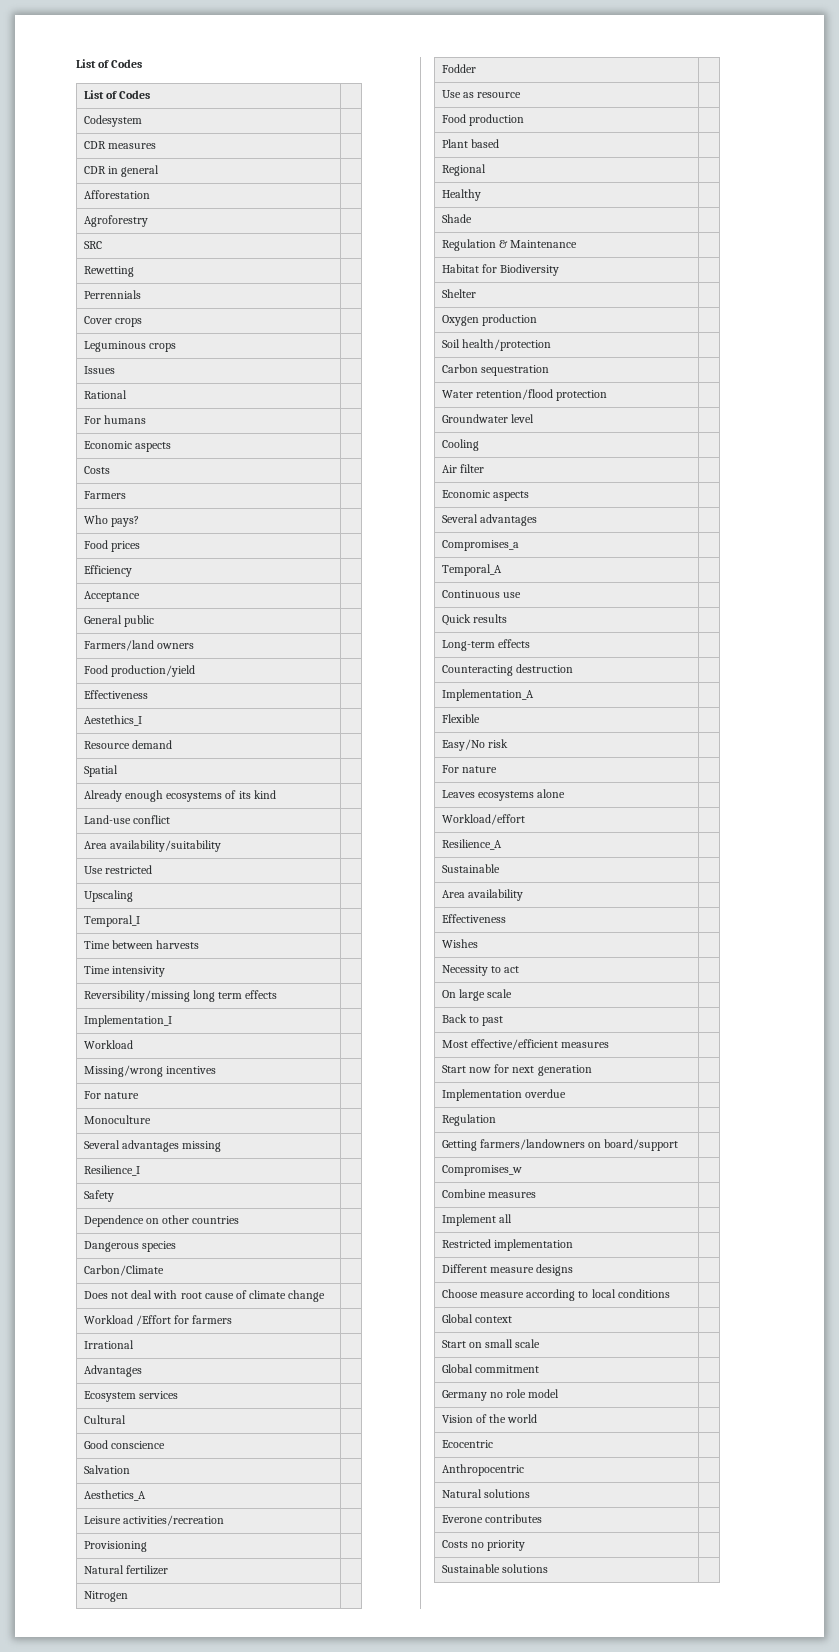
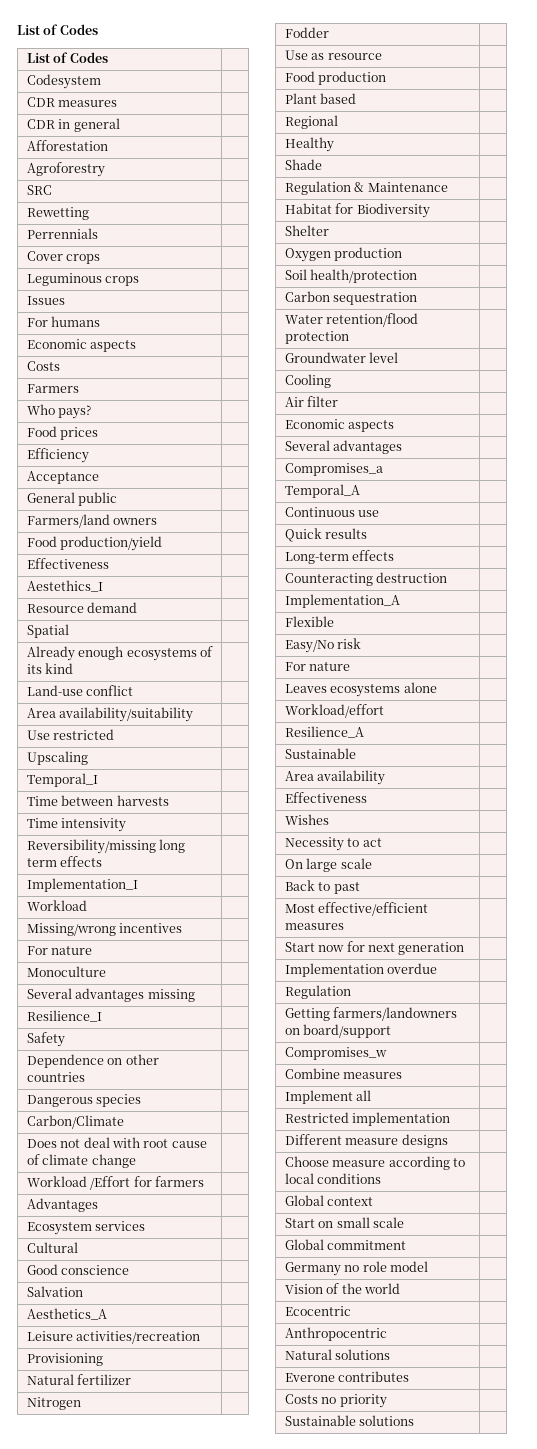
[83,390,127,399] // Rational | -> (65, 300) none
[83,1340,134,1349] // Irrational | -> (205, 1181) none

